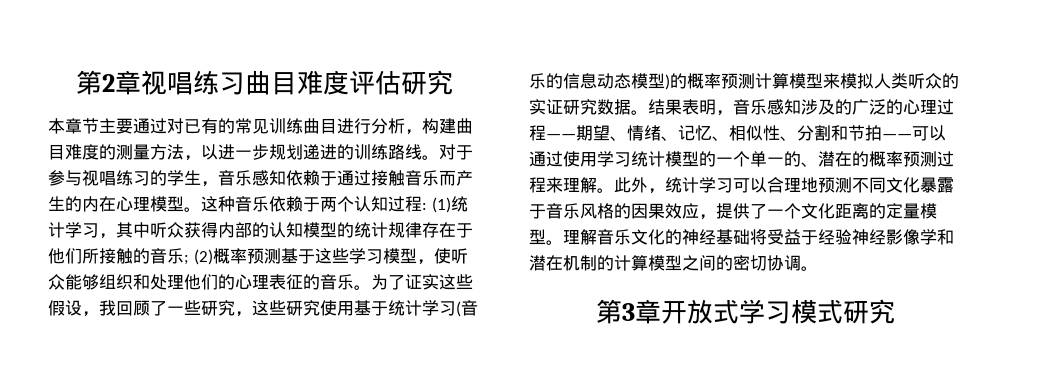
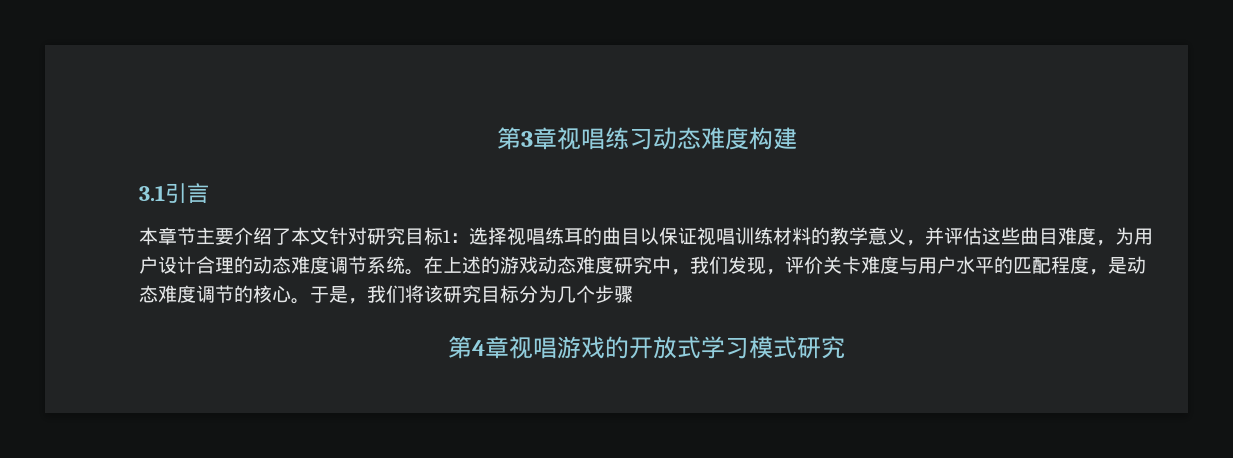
[76,70,115,95] 第2 -> [496,127,533,150] 第3
[245,70,453,95] [48,118,473,135] [48,144,473,161] [48,170,473,187] [48,196,468,213] [48,222,473,239] [48,248,468,265] [48,274,473,290] [48,300,478,317] [529,73,959,90] [529,99,954,116] [529,125,946,141] [529,151,954,167] [529,177,954,194] [529,203,937,220] [529,229,954,245] [529,255,818,271] [596,299,661,324] 曲目难度评估研究 // 本章节主要通过对已有的常见训练曲目进行分析，构建曲目难度的测量方法，以进一步规划递进的训练路线。对于参与视唱练习的学生，音乐感知依赖于通过接触音乐而产生的内在心理模型。这种音乐依赖于两个认知过程: (1)统计学习，其中听众获得内部的认知模型的统计规律存在于他们所接触的音乐; (2)概率预测基于这些学习模型，使听众能够组织和处理他们的心理表征的音乐。为了证实这些假设，我回顾了一些研究，这些研究使用基于统计学习(音乐的信息动态模型)的概率预测计算模型来模拟人类听众的实证研究数据。结果表明，音乐感知涉及的广泛的心理过程——期望、情绪、记忆、相似性、分割和节拍——可以通过使用学习统计模型的一个单一的、潜在的概率预测过程来理解。此外，统计学习可以合理地预测不同文化暴露于音乐风格的因果效应，提供了一个文化距离的定量模型。理解音乐文化的神经基础将受益于经验神经影像学和潜在机制的计算模型之间的密切协调。 // 第3章 -> [652,127,797,150] [139,183,209,203] [139,227,1153,246] [139,256,1146,275] [139,285,633,304] [448,336,629,359] 动态难度构建 // 3.1引言 // 本章节主要介绍了本文针对研究目标1：选择视唱练耳的曲目以保证视唱训练材料的教学意义，并评估这些曲目难度，为用户设计合理的动态难度调节系统。在上述的游戏动态难度研究中，我们发现，评价关卡难度与用户水平的匹配程度，是动态难度调节的核心。于是，我们将该研究目标分为几个步骤 // 第4章视唱游戏的

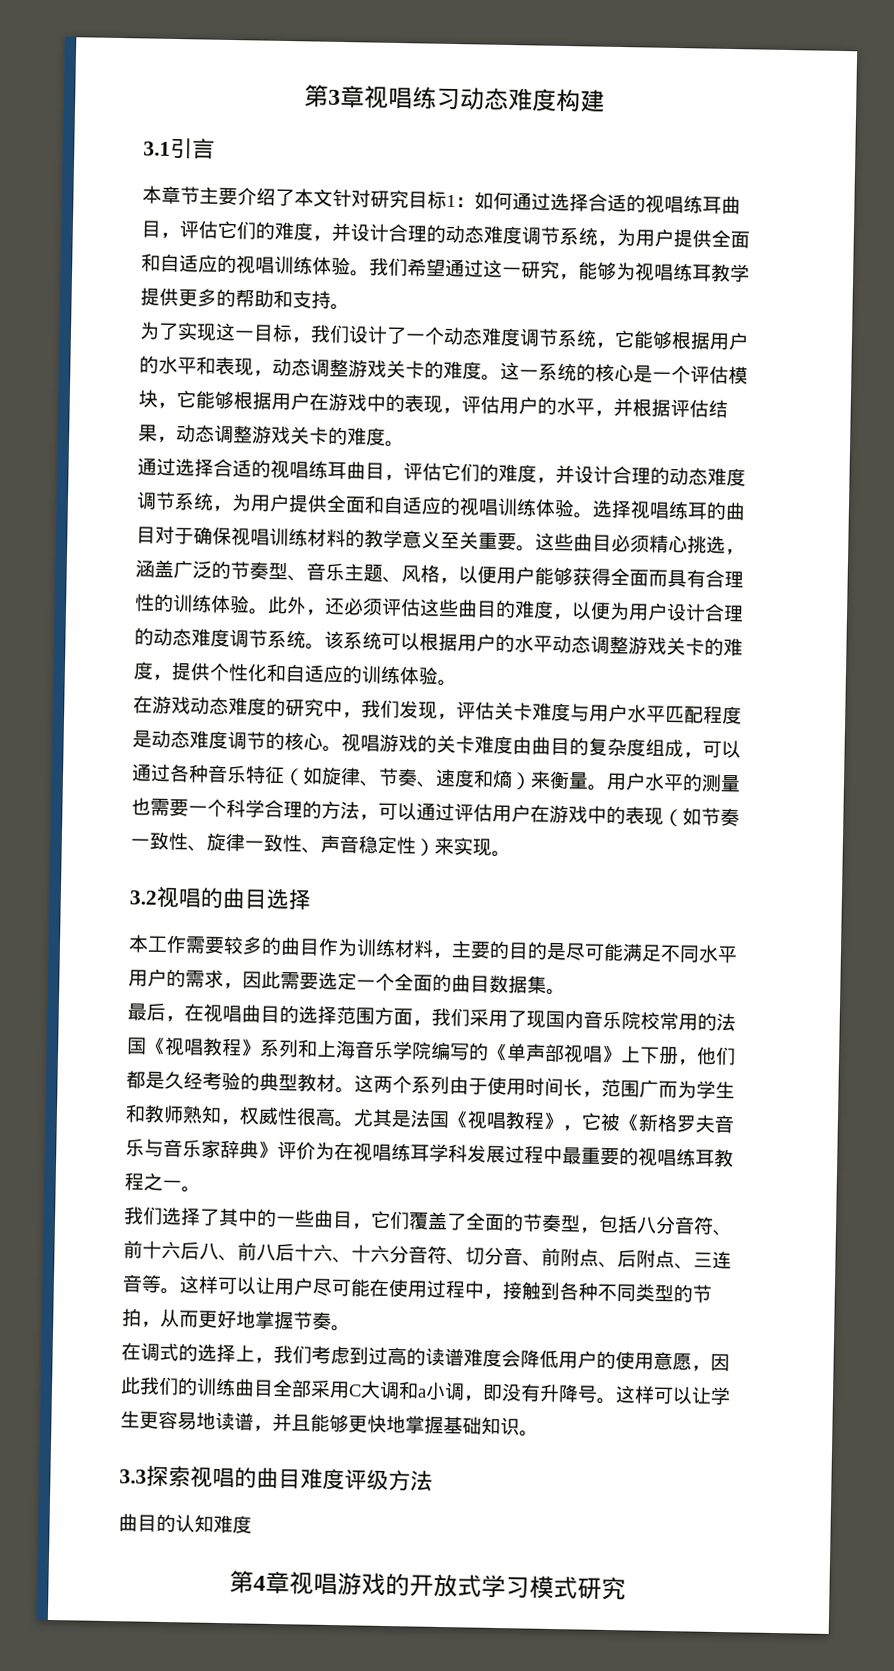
(469, 238) none -> [474,191,741,215] [141,220,750,249] [141,253,750,283] [140,287,350,311] [139,321,749,351] [139,355,748,385] [138,389,728,418] [138,424,405,448] [137,457,746,487] [136,491,593,519] 如何通过选择合适的视唱练耳曲目，评估它们的难度，并设计合理的动态难度调节系统，为用户提供全面和自适应的视唱训练体验。我们希望通过这一研究，能够为视唱练耳教学提供更多的帮助和支持。 // 为了实现这一目标，我们设计了一个动态难度调节系统，它能够根据用户的水平和表现，动态调整游戏关卡的难度。这一系统的核心是一个评估模块，它能够根据用户在游戏中的表现，评估用户的水平，并根据评估结果，动态调整游戏关卡的难度。 // 通过选择合适的视唱练耳曲目，评估它们的难度，并设计合理的动态难度调节系统，为用户提供全面和自适应的视唱训练体验。
[640,227,697,245] 以保证 -> [155,525,232,546] 对于确保
[906,227,1115,246] ，并评估这些曲目难度， -> [440,531,745,556] [135,559,744,589] [134,593,611,621] 至关重要。这些曲目必须精心挑选，涵盖广泛的节奏型、音乐主题、风格，以便用户能够获得全面而具有合理性的训练体验。此外，还必须评估这些曲目的难度，以便
[424,256,500,274] 在上述的 -> [324,630,743,657] [133,661,457,687] [133,695,153,714] 该系统可以根据用户的水平动态调整游戏关卡的难度，提供个性化和自适应的训练体验。 // 在
(614, 265) none -> [266,697,286,717] 的
[804,256,823,274] 价 -> [475,701,495,720] 估
[994,256,1013,274] 的 -> (666, 714) none
[1089,269,1108,275] ， -> (742, 715) none
[310,285,633,304] 于是，我们将该研究目标分为几个步骤 -> [341,733,741,759] [131,763,741,793] [131,797,740,827] [130,831,511,858] [129,886,312,910] [128,934,738,964] [128,968,566,996] [127,1002,736,1032] [127,1036,736,1066] [126,1070,735,1100] [125,1104,735,1134] [125,1138,734,1168] [124,1172,201,1193] [123,1206,732,1237] [123,1240,732,1270] [122,1274,712,1303] [122,1308,351,1332] [121,1342,730,1372] [120,1376,731,1406] [120,1410,539,1437] [119,1465,433,1491] [118,1513,252,1534] 视唱游戏的关卡难度由曲目的复杂度组成，可以通过各种音乐特征（如旋律、节奏、速度和熵）来衡量。用户水平的测量也需要一个科学合理的方法，可以通过评估用户在游戏中的表现（如节奏一致性、旋律一致性、声音稳定性）来实现。 // 3.2视唱的曲目选择 // 本工作需要较多的曲目作为训练材料，主要的目的是尽可能满足不同水平用户的需求，因此需要选定一个全面的曲目数据集。 // 最后，在视唱曲目的选择范围方面，我们采用了现国内音乐院校常用的法国《视唱教程》系列和上海音乐学院编写的《单声部视唱》上下册，他们都是久经考验的典型教材。这两个系列由于使用时间长，范围广而为学生和教师熟知，权威性很高。尤其是法国《视唱教程》，它被《新格罗夫音乐与音乐家辞典》评价为在视唱练耳学科发展过程中最重要的视唱练耳教程之一。 // 我们选择了其中的一些曲目，它们覆盖了全面的节奏型，包括八分音符、前十六后八、前八后十六、十六分音符、切分音、前附点、后附点、三连音等。这样可以让用户尽可能在使用过程中，接触到各种不同类型的节拍，从而更好地掌握节奏。 // 在调式的选择上，我们考虑到过高的读谱难度会降低用户的使用意愿，因此我们的训练曲目全部采用C大调和a小调，即没有升降号。这样可以让学生更容易地读谱，并且能够更快地掌握基础知识。 // 3.3探索视唱的曲目难度评级方法 // 曲目的认知难度

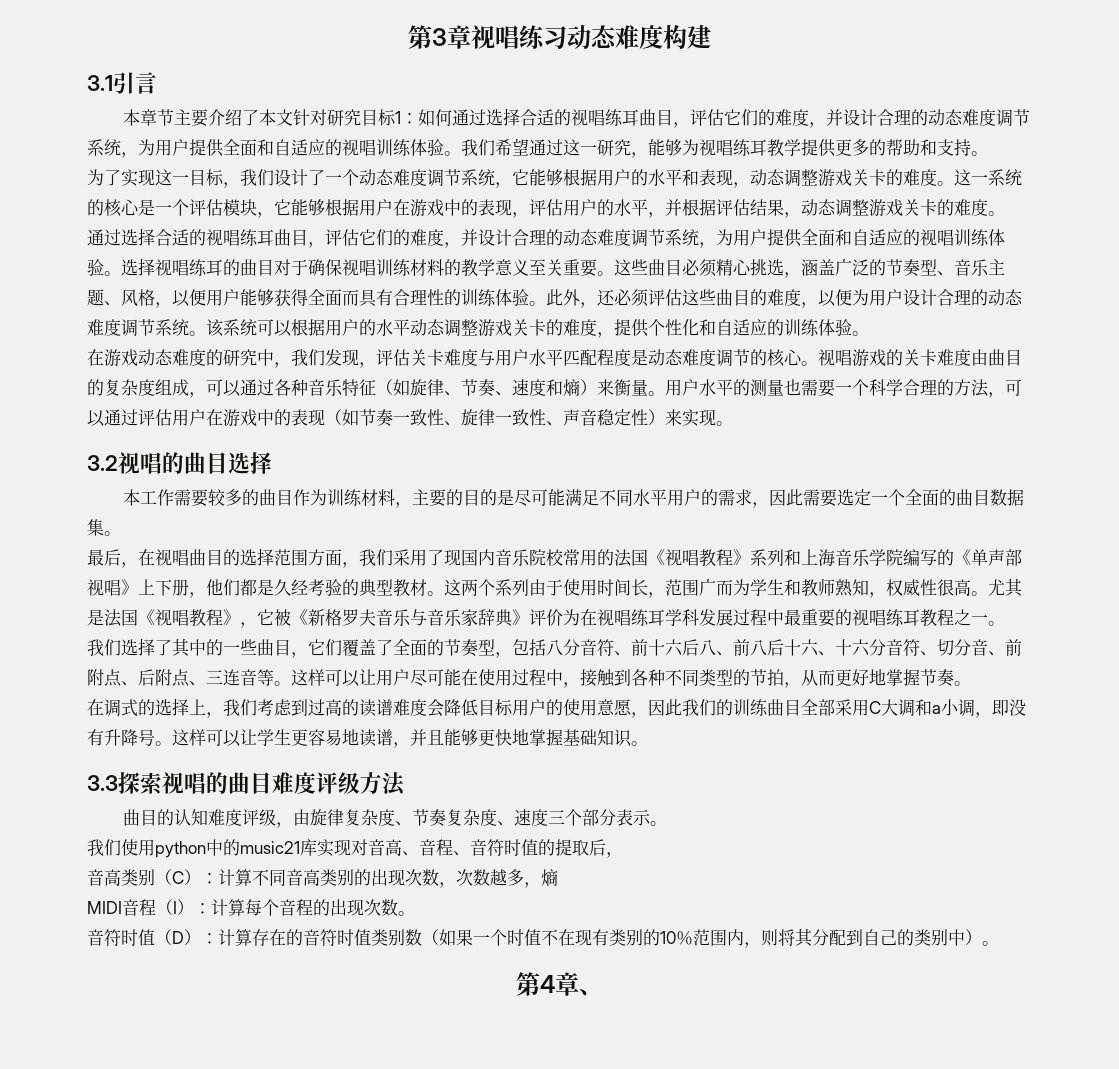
(559, 1359) none -> [478,699,513,716] 目标
[228,1570,626,1601] // 第4章视唱游戏的开放式学习模式研究 -> [241,809,667,828] [87,839,623,858] [87,869,558,888] [87,899,415,916] [87,928,999,948] [516,972,603,996] 评级，由旋律复杂度、节奏复杂度、速度三个部分表示。 // 我们使用python中的music21库实现对音高、音程、音符时值的提取后， // 音高类别（C）：计算不同音高类别的出现次数，次数越多，熵 // MIDI音程（I）：计算每个音程的出现次数。 // 音符时值（D）：计算存在的音符时值类别数（如果一个时值不在现有类别的10％范围内，则将其分配到自己的类别中）。 // 第4章、

